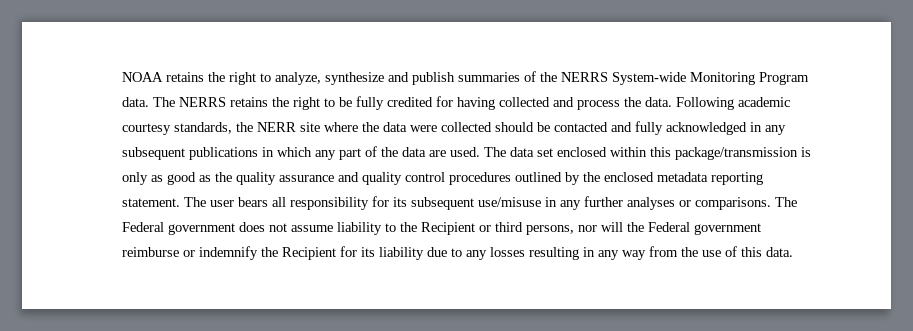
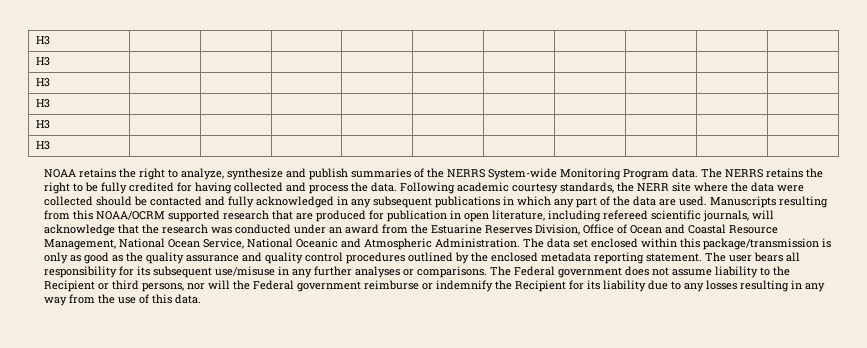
(121, 77) none -> [36,36,51,45] [36,57,51,66] [36,78,51,87] [36,99,51,108] [36,120,51,129] [36,141,51,150] H3 | | | | | | | | | | // H3 | | | | | | | | | | // H3 | | | | | | | | | | // H3 | | | | | | | | | | // H3 | | | | | | | | | | // H3 | | | | | | | | | | //
(480, 152) none -> [709,196,828,208] [43,210,774,222] [43,224,778,236] [43,238,520,250] Manuscripts resulting from this NOAA/OCRM supported research that are produced for publication in open literature, including refereed scientific journals, will acknowledge that the research was conducted under an award from the Estuarine Reserves Division, Office of Ocean and Coastal Resource Management, National Ocean Service, National Oceanic and Atmospheric Administration.

